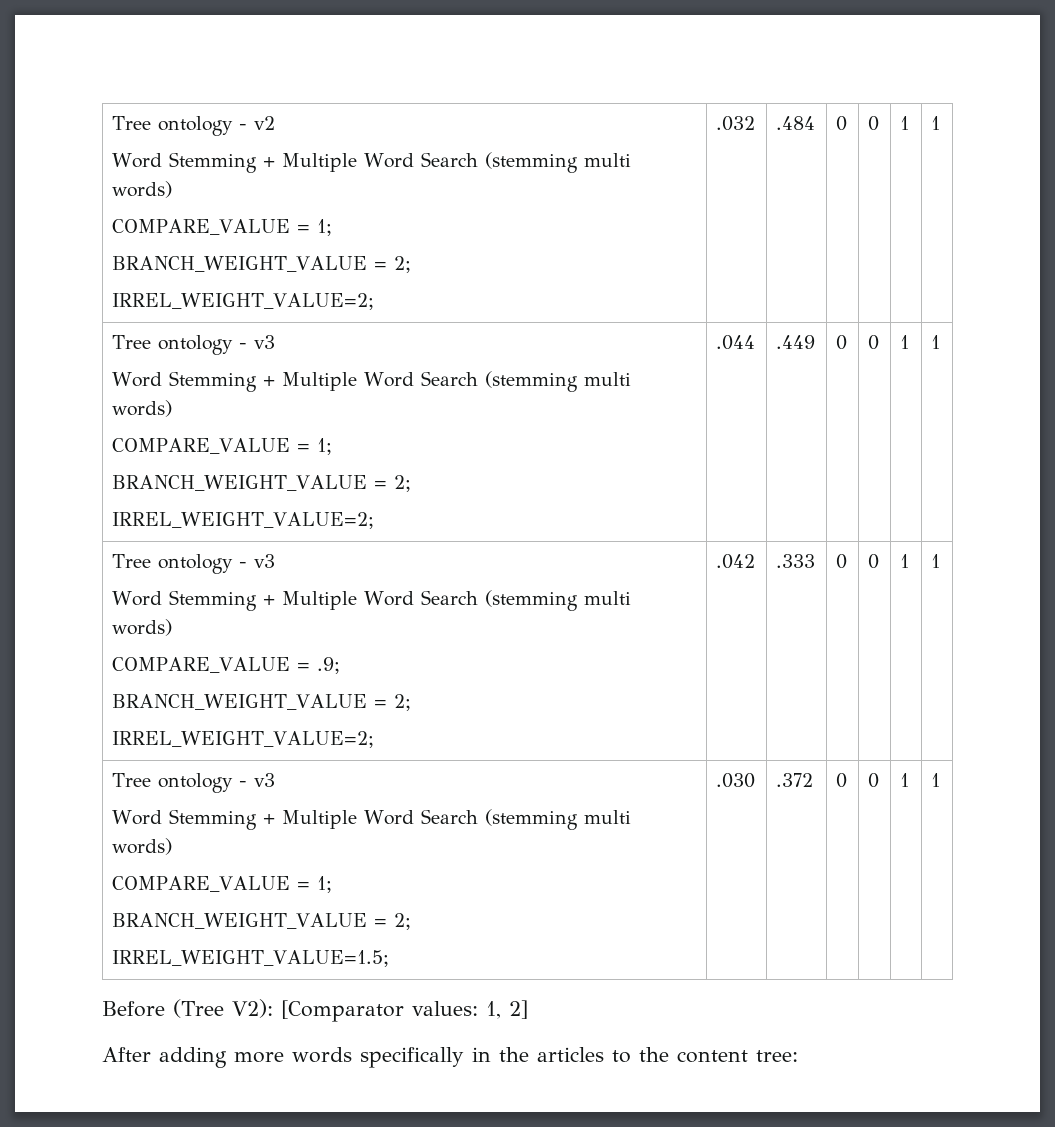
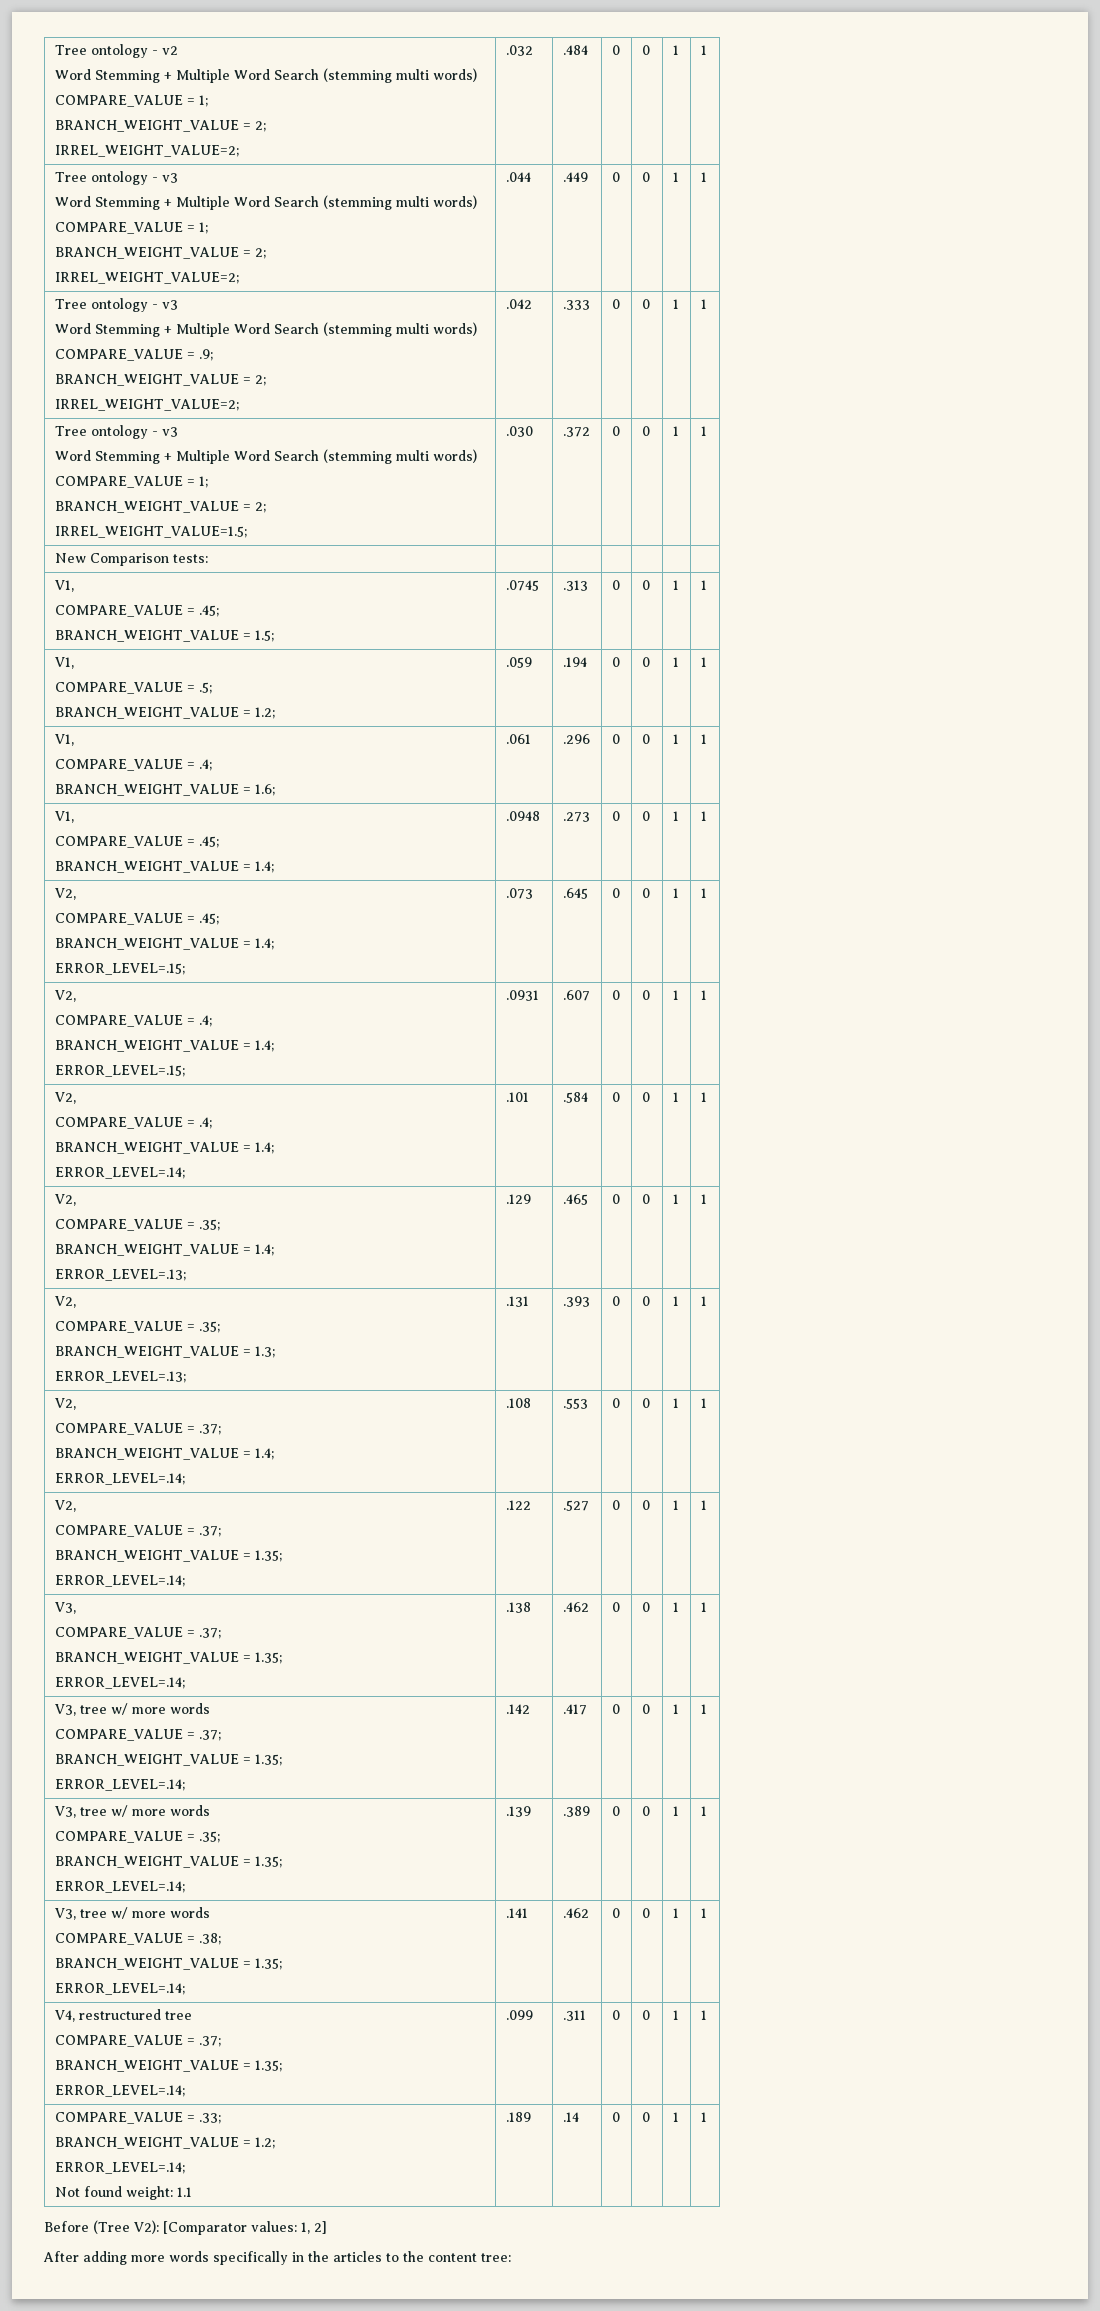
(941, 780) none -> [54,553,208,566] [54,580,74,592] [54,605,219,617] [54,630,274,642] [505,580,539,591] [562,580,588,591] [611,580,620,590] [641,580,650,590] [672,580,679,590] [700,580,707,590] [54,657,74,669] [54,682,212,694] [54,707,275,719] [505,657,532,668] [562,657,587,667] [611,657,620,667] [641,657,650,667] [672,657,679,667] [700,657,707,667] [54,734,74,746] [54,759,212,771] [54,784,275,796] [505,734,531,744] [562,734,590,744] [611,734,620,744] [641,734,650,744] [672,734,679,744] [700,734,707,744] [54,811,74,823] [54,836,219,848] [54,861,274,873] [505,811,540,821] [562,812,590,822] [611,811,620,821] [641,811,650,821] [672,811,679,821] [700,811,707,821] [54,888,76,900] [54,913,219,925] [54,938,274,950] [54,963,185,975] [505,888,533,899] [562,888,588,899] [611,888,620,898] [641,888,650,898] [672,888,679,898] [700,888,707,898] [54,990,76,1002] [54,1015,212,1027] [54,1040,274,1052] [54,1065,185,1077] [505,990,539,1001] [562,990,590,1001] [611,990,620,1000] [641,990,650,1000] [672,990,679,1000] [700,990,707,1000] [54,1092,76,1104] [54,1117,212,1129] [54,1142,274,1154] [54,1167,185,1179] [505,1092,529,1102] [562,1092,588,1103] [611,1092,620,1102] [641,1092,650,1102] [672,1092,679,1102] [700,1092,707,1102] [54,1194,76,1206] [54,1219,220,1231] [54,1244,274,1256] [54,1269,186,1281] [505,1194,531,1204] [562,1194,588,1205] [611,1194,620,1204] [641,1194,650,1204] [672,1194,679,1204] [700,1194,707,1204] [54,1296,76,1308] [54,1321,220,1333] [54,1346,275,1358] [54,1371,186,1383] [505,1296,529,1307] [562,1296,590,1307] [611,1296,620,1306] [641,1296,650,1306] [672,1296,679,1306] [700,1296,707,1306] [54,1398,76,1410] [54,1423,221,1435] [54,1448,274,1460] [54,1473,185,1485] [505,1398,531,1408] [562,1398,588,1409] [611,1398,620,1408] [641,1398,650,1408] [672,1398,679,1408] [700,1398,707,1408] [54,1500,76,1512] [54,1525,221,1537] [54,1550,282,1562] [54,1575,185,1587] [505,1500,531,1510] [562,1500,589,1511] [611,1500,620,1510] [641,1500,650,1510] [672,1500,679,1510] [700,1500,707,1510] [54,1602,76,1614] [54,1627,221,1639] [54,1652,282,1664] [54,1677,185,1689] [505,1602,531,1613] [562,1602,589,1612] [611,1602,620,1612] [641,1602,650,1612] [672,1602,679,1612] [700,1602,707,1612] [54,1703,210,1716] [54,1729,221,1741] [54,1754,282,1766] [54,1779,185,1791] [505,1704,530,1714] [562,1704,587,1715] [611,1704,620,1714] [641,1704,650,1714] [672,1704,679,1714] [700,1704,707,1714] [54,1805,210,1818] [54,1831,220,1843] [54,1856,282,1868] [54,1881,185,1893] [505,1806,531,1817] [562,1806,590,1817] [611,1806,620,1816] [641,1806,650,1816] [672,1806,679,1816] [700,1806,707,1816] [54,1907,210,1920] [54,1933,221,1945] [54,1958,282,1970] [54,1983,185,1995] [505,1908,528,1918] [562,1908,589,1918] [611,1908,620,1918] [641,1908,650,1918] [672,1908,679,1918] [700,1908,707,1918] [54,2009,192,2022] [54,2035,221,2047] [54,2060,282,2072] [54,2085,185,2097] [505,2010,533,2020] [562,2010,586,2021] [611,2010,620,2020] [641,2010,650,2020] [672,2010,679,2020] [700,2010,707,2020] [54,2112,221,2124] [54,2137,275,2149] [54,2162,185,2174] [54,2186,192,2200] [505,2112,531,2122] [562,2112,579,2122] [611,2112,620,2122] [641,2112,650,2122] [672,2112,679,2122] [700,2112,707,2122] // New Comparison tests: | | | | | | // V1, // COMPARE_VALUE = .45; // BRANCH_WEIGHT_VALUE = 1.5; | .0745 | .313 | 0 | 0 | 1 | 1 // V1, // COMPARE_VALUE = .5; // BRANCH_WEIGHT_VALUE = 1.2; | .059 | .194 | 0 | 0 | 1 | 1 // V1, // COMPARE_VALUE = .4; // BRANCH_WEIGHT_VALUE = 1.6; | .061 | .296 | 0 | 0 | 1 | 1 // V1, // COMPARE_VALUE = .45; // BRANCH_WEIGHT_VALUE = 1.4; | .0948 | .273 | 0 | 0 | 1 | 1 // V2, // COMPARE_VALUE = .45; // BRANCH_WEIGHT_VALUE = 1.4; // ERROR_LEVEL=.15; | .073 | .645 | 0 | 0 | 1 | 1 // V2, // COMPARE_VALUE = .4; // BRANCH_WEIGHT_VALUE = 1.4; // ERROR_LEVEL=.15; | .0931 | .607 | 0 | 0 | 1 | 1 // V2, // COMPARE_VALUE = .4; // BRANCH_WEIGHT_VALUE = 1.4; // ERROR_LEVEL=.14; | .101 | .584 | 0 | 0 | 1 | 1 // V2, // COMPARE_VALUE = .35; // BRANCH_WEIGHT_VALUE = 1.4; // ERROR_LEVEL=.13; | .129 | .465 | 0 | 0 | 1 | 1 // V2, // COMPARE_VALUE = .35; // BRANCH_WEIGHT_VALUE = 1.3; // ERROR_LEVEL=.13; | .131 | .393 | 0 | 0 | 1 | 1 // V2, // COMPARE_VALUE = .37; // BRANCH_WEIGHT_VALUE = 1.4; // ERROR_LEVEL=.14; | .108 | .553 | 0 | 0 | 1 | 1 // V2, // COMPARE_VALUE = .37; // BRANCH_WEIGHT_VALUE = 1.35; // ERROR_LEVEL=.14; | .122 | .527 | 0 | 0 | 1 | 1 // V3, // COMPARE_VALUE = .37; // BRANCH_WEIGHT_VALUE = 1.35; // ERROR_LEVEL=.14; | .138 | .462 | 0 | 0 | 1 | 1 // V3, tree w/ more words // COMPARE_VALUE = .37; // BRANCH_WEIGHT_VALUE = 1.35; // ERROR_LEVEL=.14; | .142 | .417 | 0 | 0 | 1 | 1 // V3, tree w/ more words // COMPARE_VALUE = .35; // BRANCH_WEIGHT_VALUE = 1.35; // ERROR_LEVEL=.14; | .139 | .389 | 0 | 0 | 1 | 1 // V3, tree w/ more words // COMPARE_VALUE = .38; // BRANCH_WEIGHT_VALUE = 1.35; // ERROR_LEVEL=.14; | .141 | .462 | 0 | 0 | 1 | 1 // V4, restructured tree // COMPARE_VALUE = .37; // BRANCH_WEIGHT_VALUE = 1.35; // ERROR_LEVEL=.14; | .099 | .311 | 0 | 0 | 1 | 1 // COMPARE_VALUE = .33; // BRANCH_WEIGHT_VALUE = 1.2; // ERROR_LEVEL=.14; // Not found weight: 1.1 | .189 | .14 | 0 | 0 | 1 | 1

